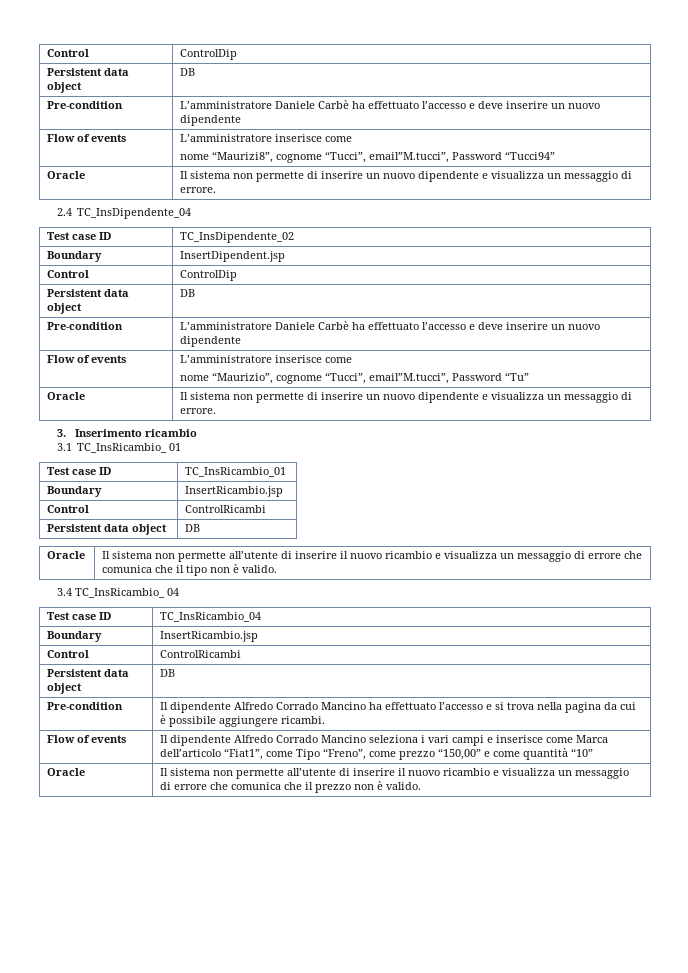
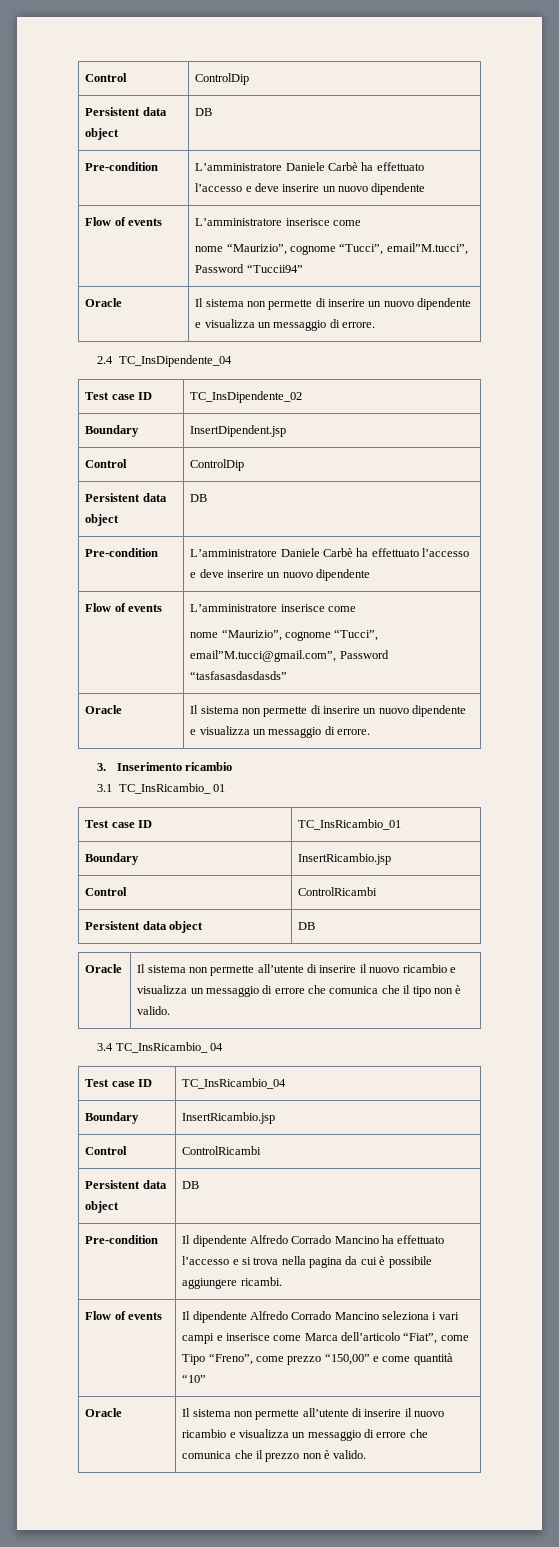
[212,151,556,163] “Maurizi8”, cognome “Tucci”, email”M.tucci”, Password “Tucci94” -> [226,243,468,255] [195,264,303,273] “Maurizio”, cognome “Tucci”, email”M.tucci”, Password “Tuccii94”
[369,372,530,384] email”M.tucci”, Password “Tu” -> [190,650,389,662] [190,671,288,680] email”M.tucci@gmail.com”, Password “tasfasasdasdasds”
[224,748,264,760] “Fiat1”, -> [403,1332,438,1344] “Fiat”,

